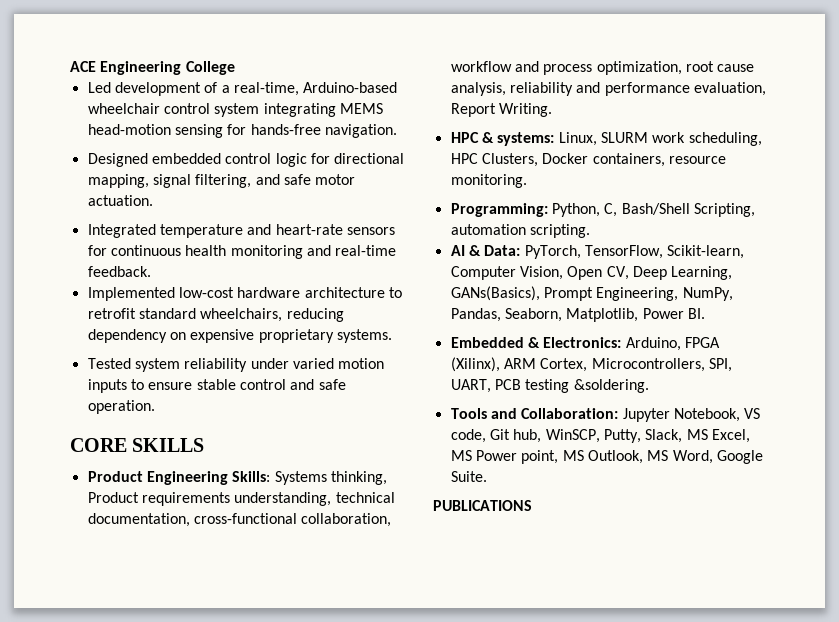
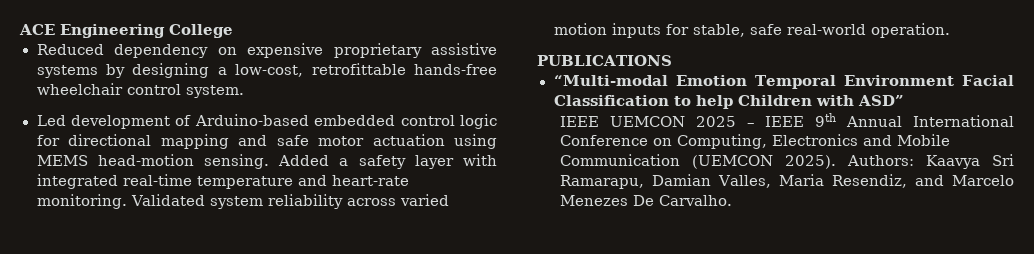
[87,82,398,96] [87,103,383,117] [87,124,397,138] [87,153,148,167] Led development of a real-time, Arduino-based wheelchair control system integrating MEMS head-motion sensing for hands-free navigation. // Designed -> [36,43,497,58] [36,63,497,78] [36,83,244,98] [36,114,309,129] Reduced dependency on expensive proprietary assistive systems by designing a low-cost, retrofittable hands-free wheelchair control system. // Led development of Arduino-based
[87,174,356,188] [87,195,153,206] [87,224,395,238] [87,245,397,259] [87,266,151,277] [87,287,402,301] [87,308,344,322] [87,329,392,343] [87,358,131,369] mapping, signal filtering, and safe motor actuation. // Integrated temperature and heart-rate sensors for continuous health monitoring and real-time feedback. // Implemented low-cost hardware architecture to retrofit standard wheelchairs, reducing dependency on expensive proprietary systems. // Tested -> [160,134,497,149] [36,154,498,169] [36,174,409,189] [36,194,206,209] mapping and safe motor actuation using MEMS head-motion sensing. Added a safety layer with integrated real-time temperature and heart-rate monitoring. Validated
[250,358,289,369] under -> [347,198,397,206] across
[130,379,346,390] [87,400,155,414] [70,438,205,452] [87,471,387,485] [87,492,395,506] [87,513,392,527] [450,61,755,75] [450,82,766,96] [450,103,552,117] [450,132,762,146] [450,153,726,167] [450,174,527,188] [450,203,755,217] [450,224,590,238] [450,245,745,259] [450,266,733,280] [450,286,733,301] [450,308,705,322] [450,337,720,351] [450,357,732,372] [450,379,649,393] [450,408,761,422] [450,429,750,443] [450,450,763,464] [450,471,487,482] [433,500,532,511] to ensure stable control and safe operation. // CORE SKILLS // Product Engineering Skills: Systems thinking, Product requirements understanding, technical documentation, cross-functional collaboration, workflow and process optimization, root cause analysis, reliability and performance evaluation, Report Writing. // HPC & systems: Linux, SLURM work scheduling, HPC Clusters, Docker containers, resource monitoring. // Programming: Python, C, Bash/Shell Scripting, automation scripting. // AI & Data: PyTorch, TensorFlow, Scikit-learn, Computer Vision, Open CV, Deep Learning, GANs(Basics), Prompt Engineering, NumPy, Pandas, Seaborn, Matplotlib, Power BI. // Embedded & Electronics: Arduino, FPGA (Xilinx), ARM Cortex, Microcontrollers, SPI, UART, PCB testing &soldering. // Tools and Collaboration: Jupyter Notebook, VS code, Git hub, WinSCP, Putty, Slack, MS Excel, MS Power point, MS Outlook, MS Word, Google Suite. // PUBLICATIONS -> [665,23,950,38] [537,55,672,66] [553,75,1014,89] [553,95,904,109] [560,113,1014,127] [560,134,951,149] [560,154,1014,169] [560,174,1014,189] [560,195,733,206] for stable, safe real-world operation. // PUBLICATIONS // “Multi-modal Emotion Temporal Environment Facial Classification to help Children with ASD” // IEEE UEMCON 2025 – IEEE 9th Annual International Conference on Computing, Electronics and Mobile Communication (UEMCON 2025). Authors: Kaavya Sri Ramarapu, Damian Valles, Maria Resendiz, and Marcelo Menezes De Carvalho.

